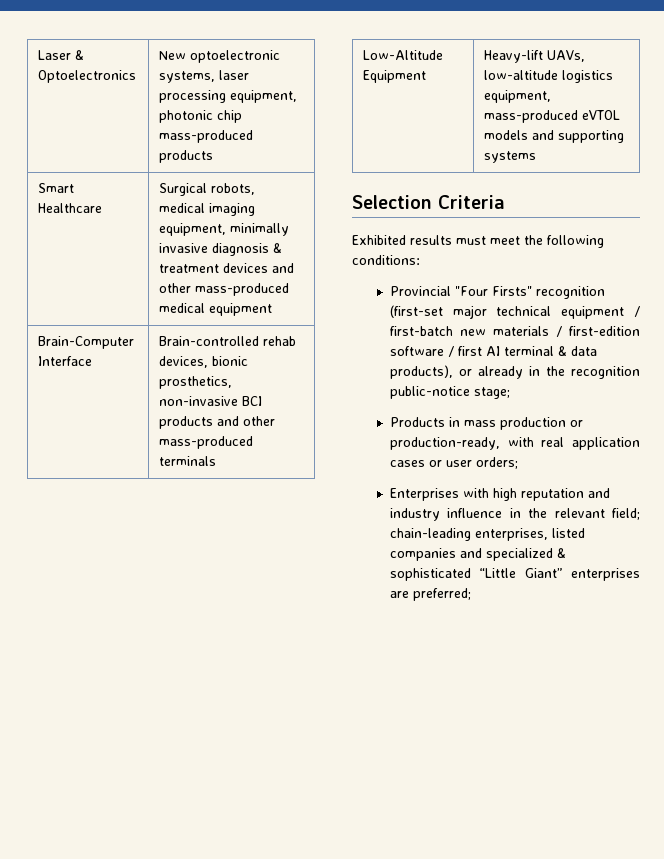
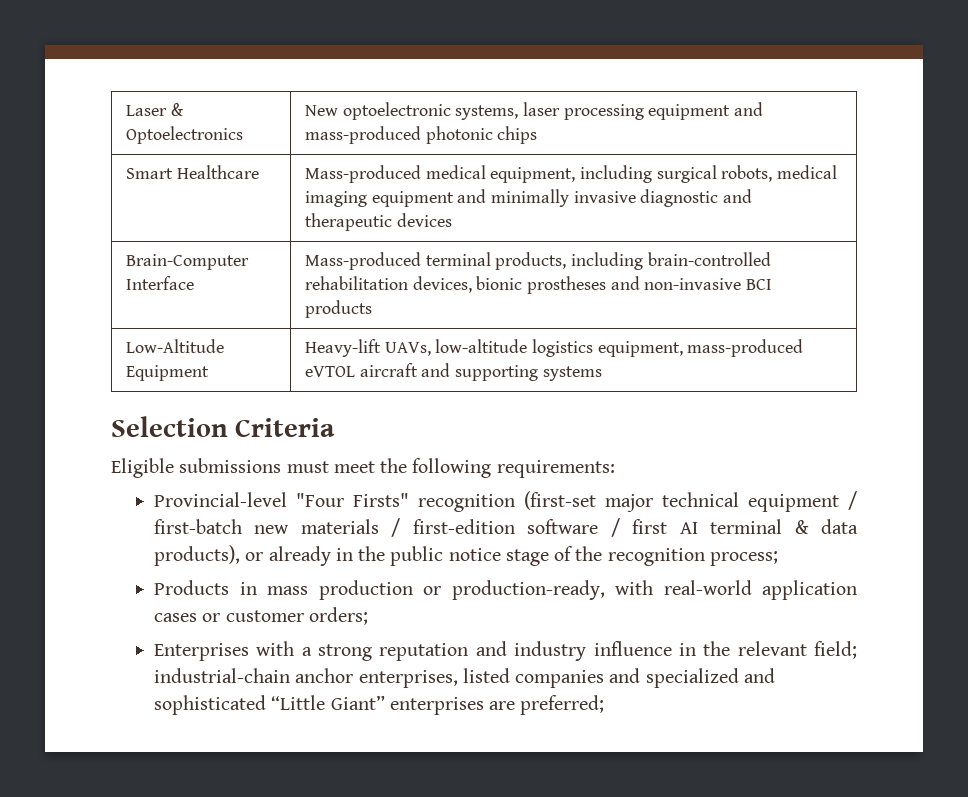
[229,90,297,103] [158,110,242,123] [158,130,253,143] [158,150,213,163] [37,183,74,193] [37,203,102,213] [158,183,255,196] [158,203,255,216] [158,223,289,236] [158,243,282,256] [158,263,294,273] [158,283,289,296] [158,303,272,316] [37,336,134,349] [37,356,92,366] [158,336,296,346] [158,356,248,368] [158,376,232,389] equipment, photonic chip mass-produced products // Smart Healthcare | Surgical robots, medical imaging equipment, minimally invasive diagnosis & treatment devices and other mass-produced medical equipment // Brain-Computer Interface | Brain-controlled rehab devices, bionic prosthetics, -> [648,102,764,120] [304,126,538,144] [125,165,259,179] [304,165,838,183] [304,189,753,207] [304,213,452,231] [125,254,249,270] [125,276,194,290] [304,252,771,270] [304,276,640,294] equipment and mass-produced photonic chips // Smart Healthcare | Mass-produced medical equipment, including surgical robots, medical imaging equipment and minimally invasive diagnostic and therapeutic devices // Brain-Computer Interface | Mass-produced terminal products, including brain-controlled rehabilitation devices, bionic prostheses and
[216,416,275,426] [158,436,253,449] [158,456,216,466] and other mass-produced terminals -> (372, 309) none
[483,130,528,140] models -> [359,363,418,377] aircraft
[352,235,452,245] Exhibited results -> [111,458,282,478] Eligible submissions
[352,255,420,265] [389,286,451,296] conditions: // Provincial -> [496,460,615,478] [154,492,288,507] requirements: // Provincial-level
[571,366,640,379] [389,386,510,399] recognition public-notice stage; -> [390,546,778,566] public notice stage of the recognition process;
[541,437,565,447] real -> [663,580,752,595] real-world
[445,460,472,467] user -> [225,610,304,622] customer
[492,488,517,501] high -> [301,644,373,661] a strong
[389,528,471,541] chain-leading -> [154,668,354,683] industrial-chain anchor
[556,548,566,558] & -> [743,668,775,683] and

